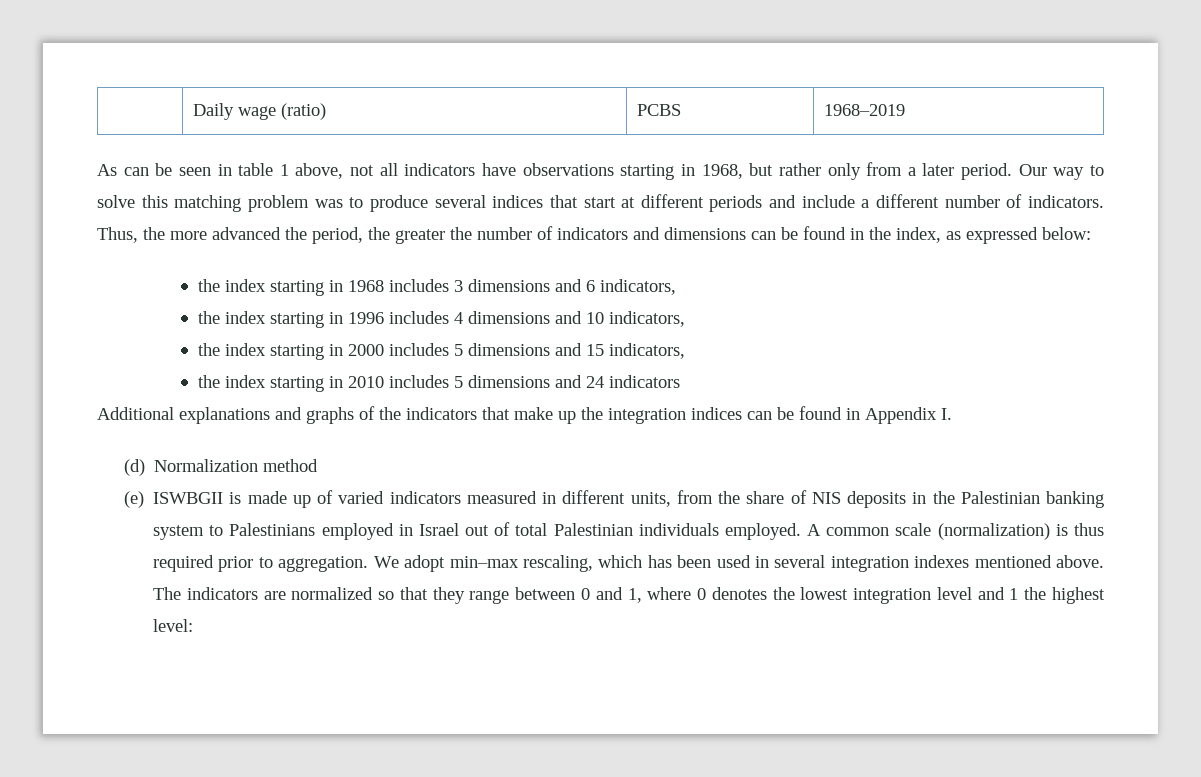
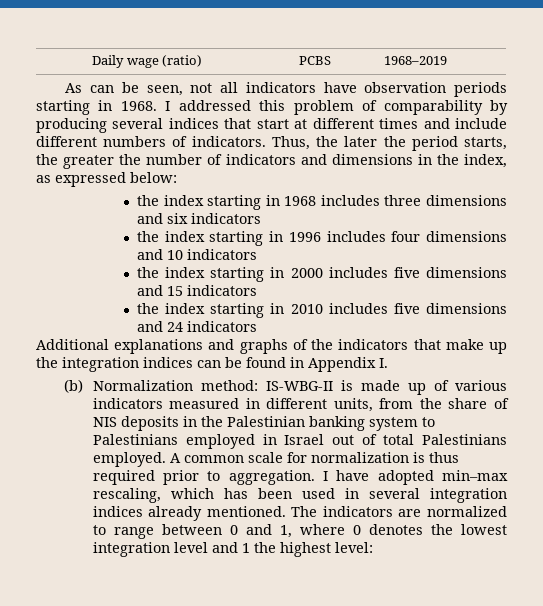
[178,162,1104,180] [97,195,428,212] seen in table 1 above, not all indicators have observations starting in 1968, but rather only from a later period. Our way to solve this matching problem was to produce -> [146,82,507,97] [36,100,509,115] [36,118,107,133] seen, not all indicators have observation periods starting in 1968. I addressed this problem of comparability by producing
[709,195,763,212] periods -> [379,118,419,129] times
[861,194,1000,208] a different number -> [36,136,167,147] different numbers
[170,227,363,244] more advanced the period, -> [344,136,508,151] later the period starts,
[751,226,846,240] can be found -> (413, 159) none
[453,279,676,295] 3 dimensions and 6 indicators, -> [384,195,507,206] [137,213,262,224] three dimensions and six indicators
[453,312,463,324] 4 -> [391,231,421,242] four
[608,311,685,327] indicators, -> [187,249,258,260] indicators
[453,344,463,356] 5 -> [393,267,420,278] five
[608,343,685,359] indicators, -> [187,285,258,296] indicators
[453,376,463,388] 5 -> [393,303,420,314] five
[123,459,319,476] [123,491,224,508] (d) Normalization method // (e) ISWBGII -> [64,379,333,393] (b) Normalization method: IS-WBG-II
[338,491,385,504] varied -> [455,380,507,391] various
[553,523,719,536] Palestinian individuals -> [421,434,507,445] Palestinians
[937,523,1050,540] (normalization) -> [286,452,409,463] for normalization
[373,555,446,572] We adopt -> [323,470,434,485] I have adopted
[914,555,1105,568] indexes mentioned above. -> [92,506,286,521] indices already mentioned.
[378,587,465,604] so that they -> [92,525,106,535] to

